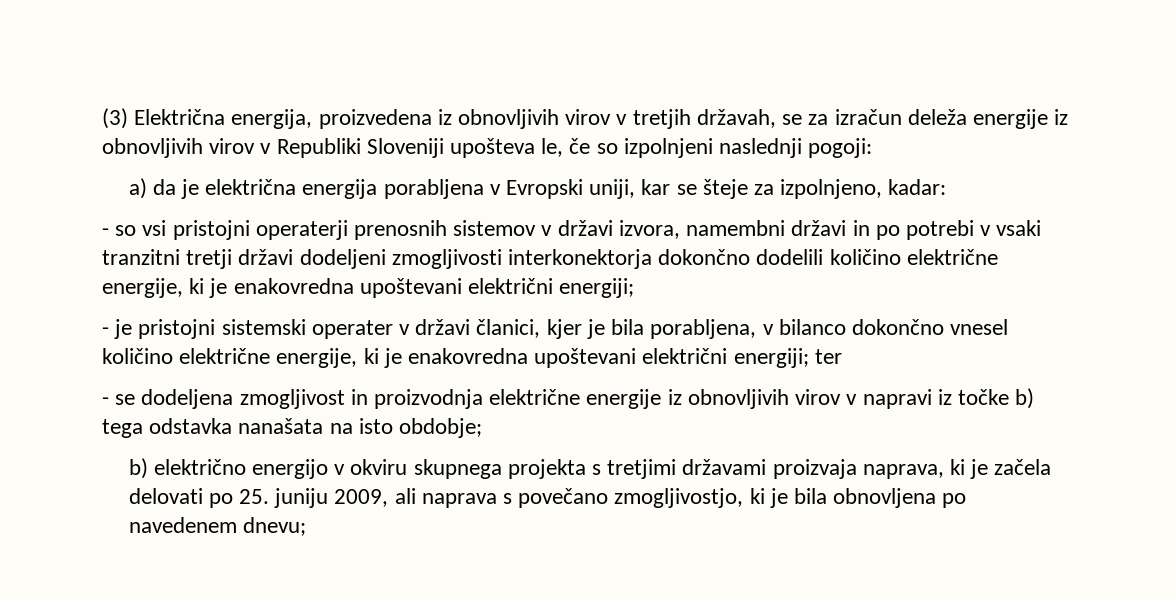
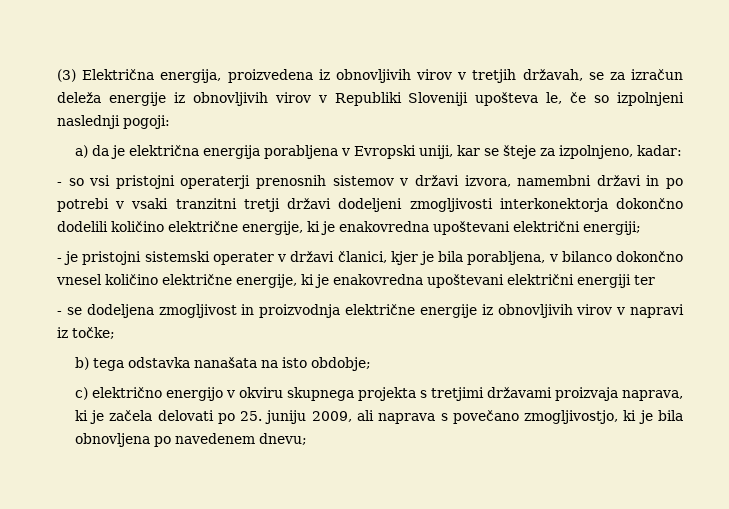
[733,348,809,368] energiji; -> [577,274,631,288] energiji
[957,389,1009,405] točke -> [72,327,115,339] točke; //
[128,458,148,479] b) -> [74,387,88,400] c)

